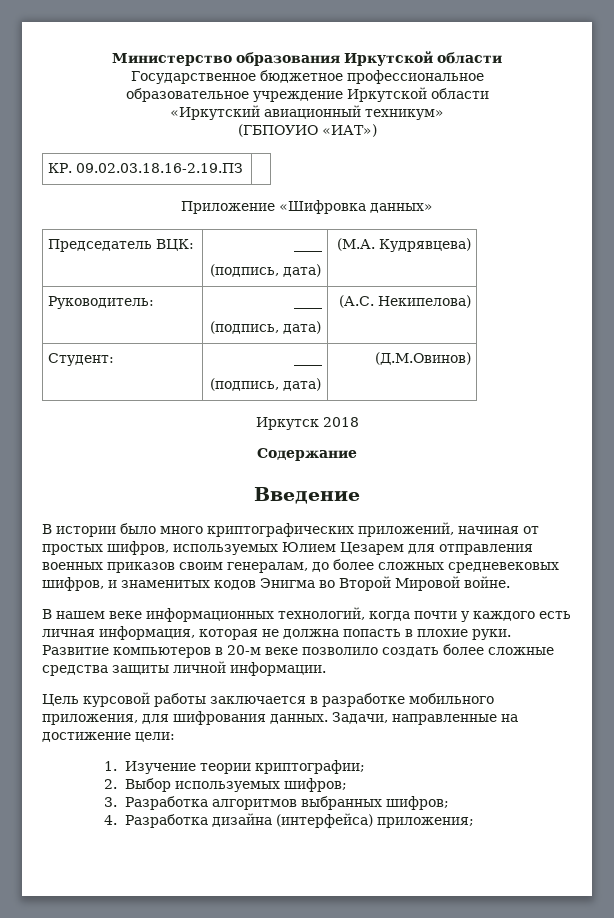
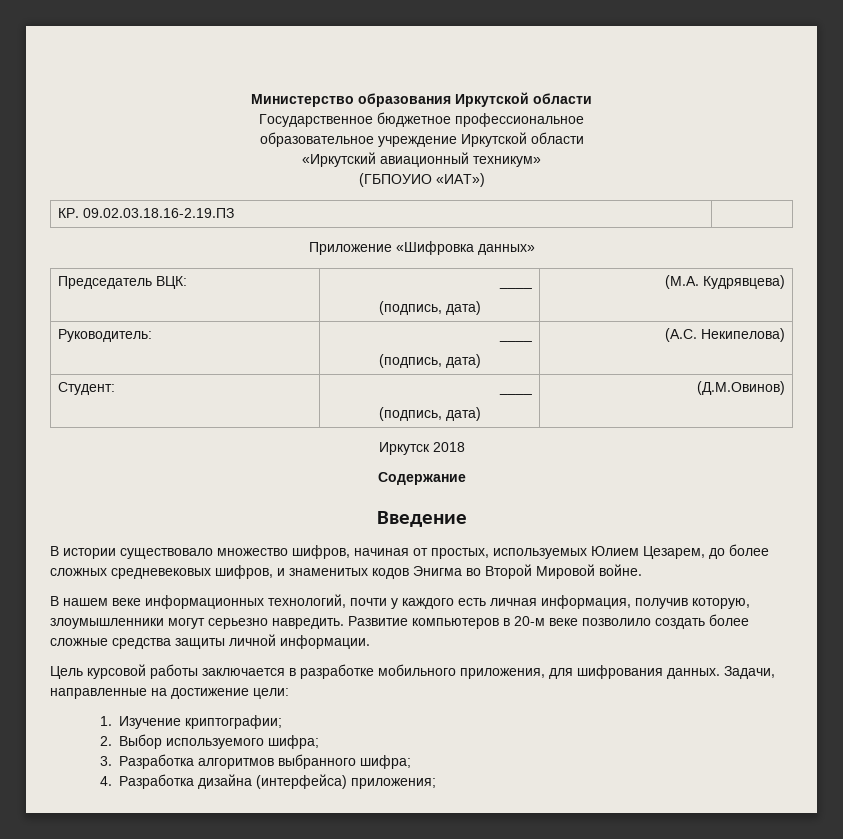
[120,522,539,537] [42,541,533,555] [42,562,308,573] было много криптографических приложений, начиная от простых шифров, используемых Юлием Цезарем для отправления военных приказов своим генералам, -> [120,545,705,559] существовало множество шифров, начиная от простых, используемых Юлием Цезарем,
[369,611,410,621] когда -> (346, 601) none
[199,629,511,640] которая не должна попасть в плохие руки. -> [635,598,750,609] [50,618,344,629] получив которую, злоумышленники могут серьезно навредить.
[200,763,252,774] теории -> (181, 722) none
[175,778,348,792] используемых шифров; -> [165,735,319,749] используемого шифра;
[301,796,450,810] выбранных шифров; -> [277,754,411,769] выбранного шифра;

